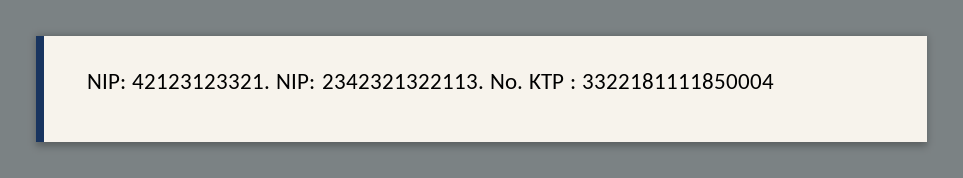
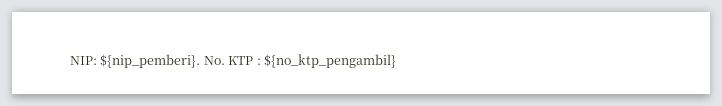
[87,74,484,89] NIP: 42123123321. NIP: 2342321322113. -> [70,54,201,68] NIP: ${nip_pemberi}.
[582,73,775,89] 3322181111850004 -> [263,54,396,68] ${no_ktp_pengambil}

